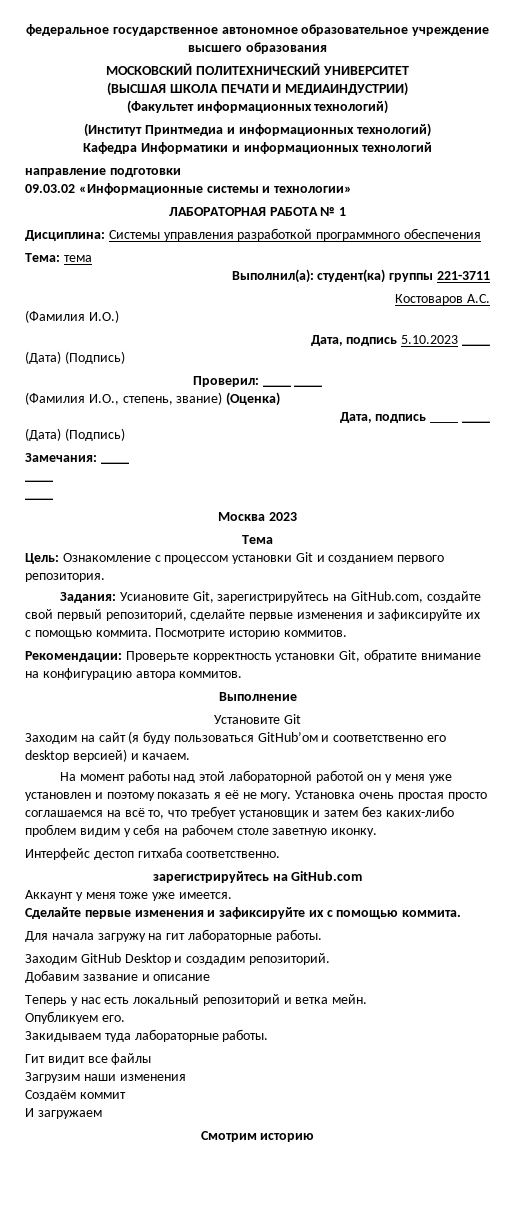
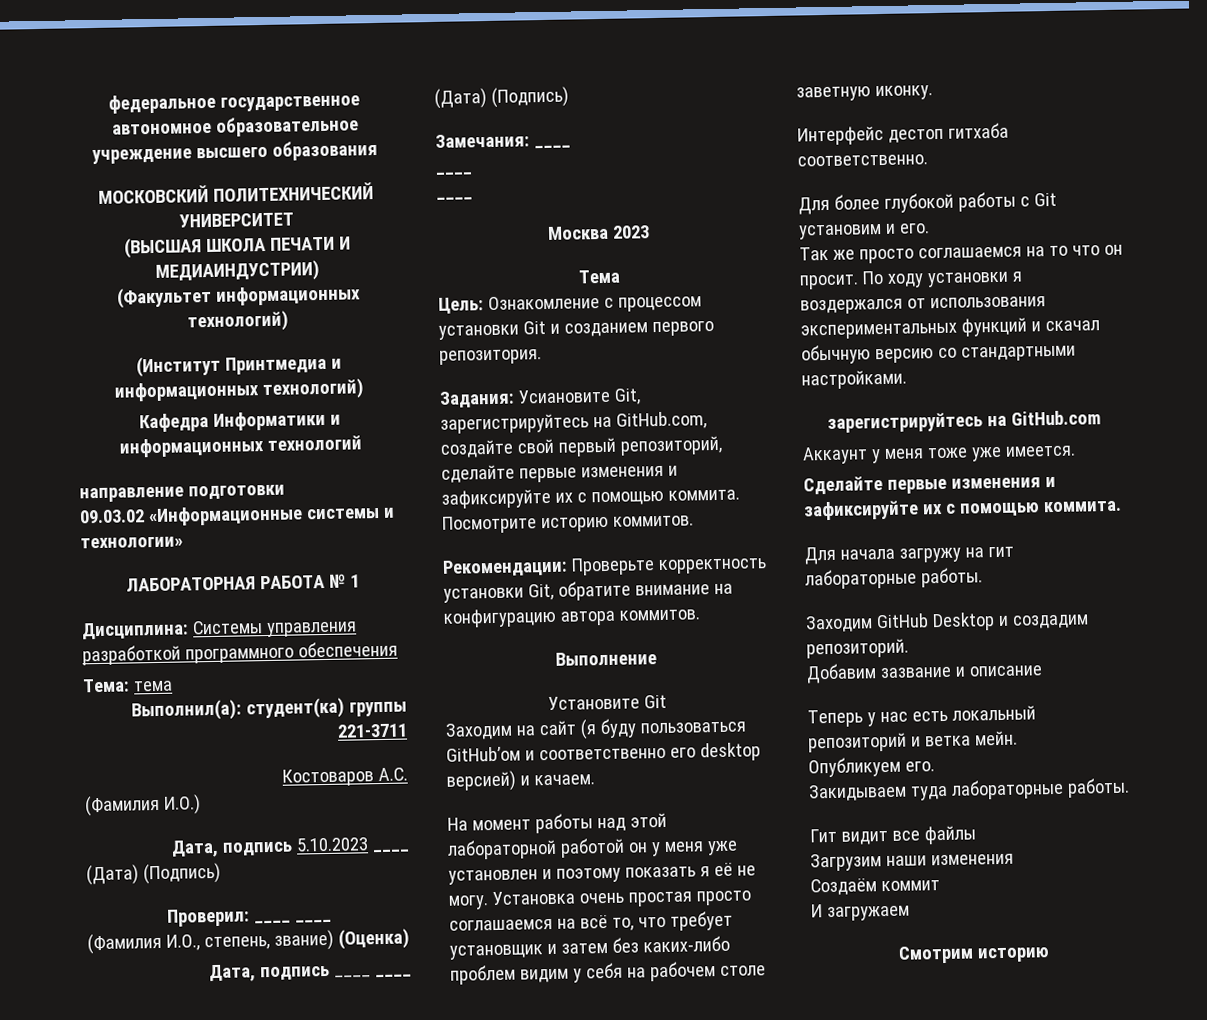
(281, 854) none -> [798,191,1057,215] [798,223,930,240] [799,244,1123,264] [799,270,1022,290] [800,296,1046,315] [800,317,1100,340] [801,344,1076,365] [801,369,907,390] // Для более глубокой работы с Git установим и его. // Так же просто соглашаемся на то что он просит. По ходу установки я воздержался от использования экспериментальных функций и скачал обычную версию со стандартными настройками.

